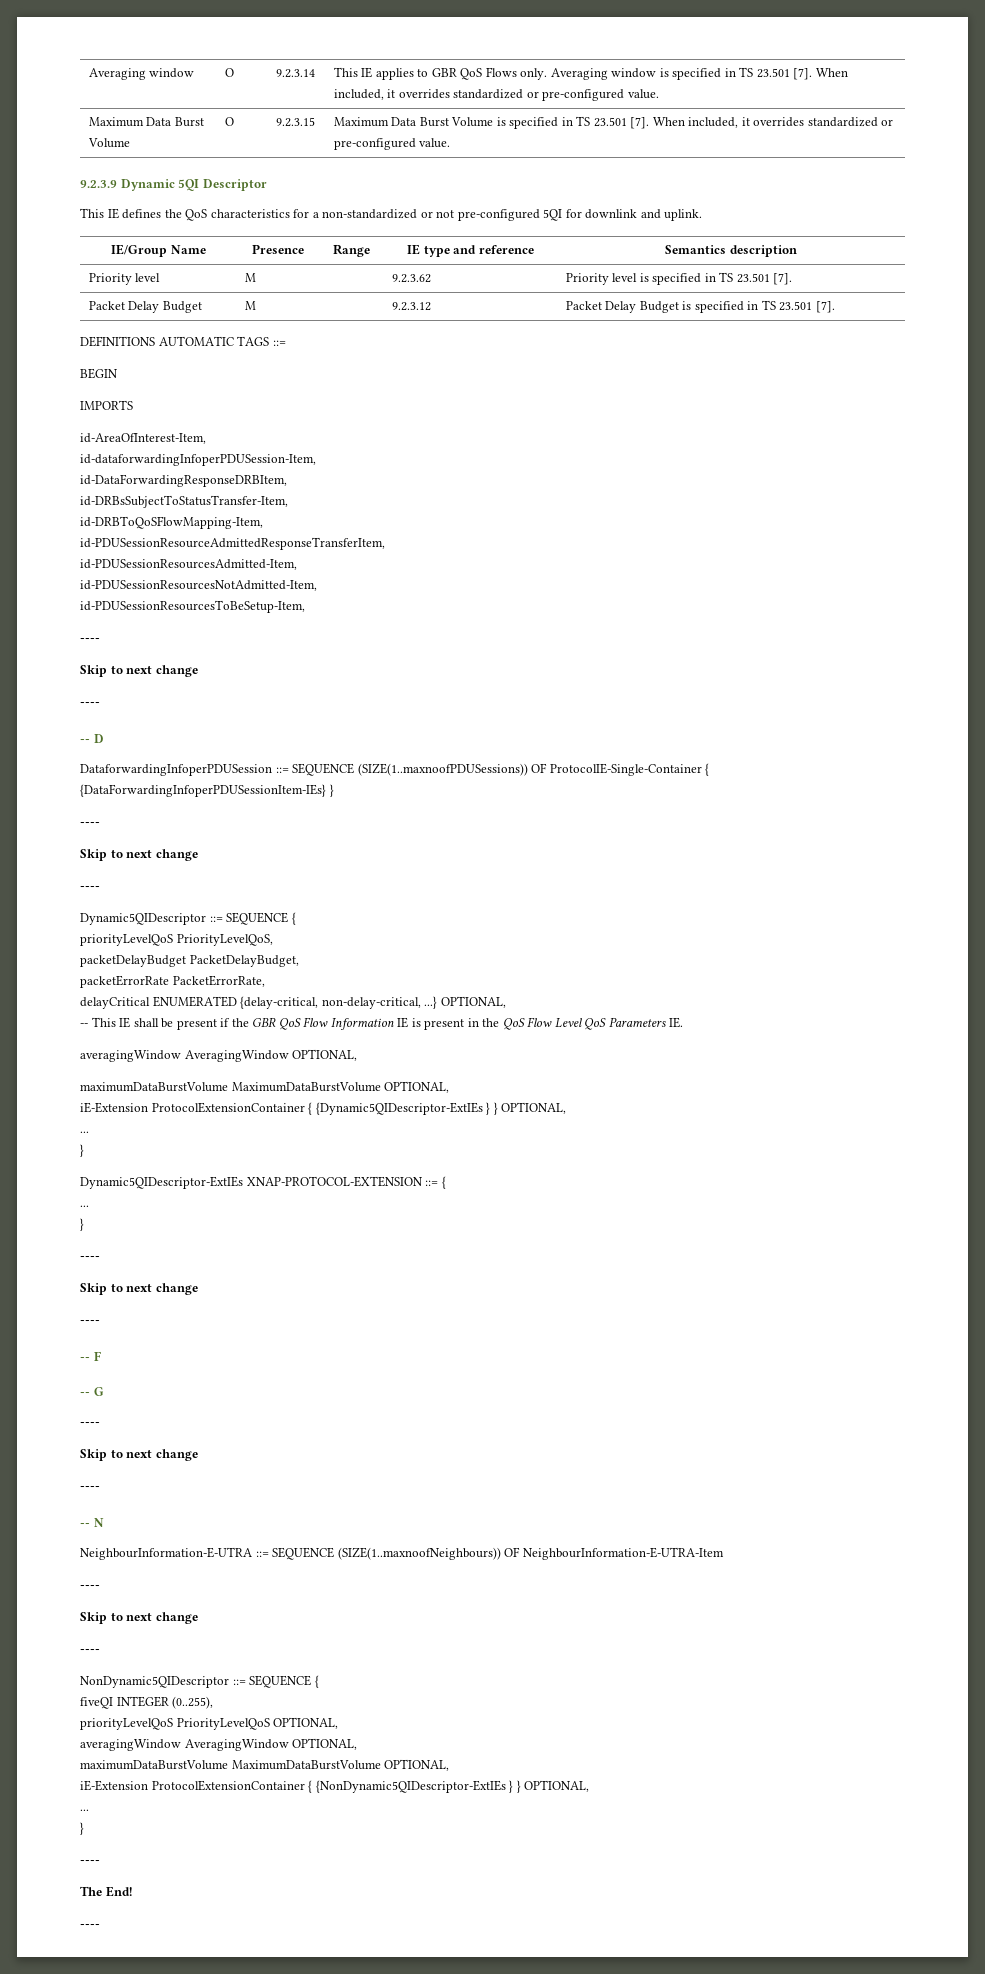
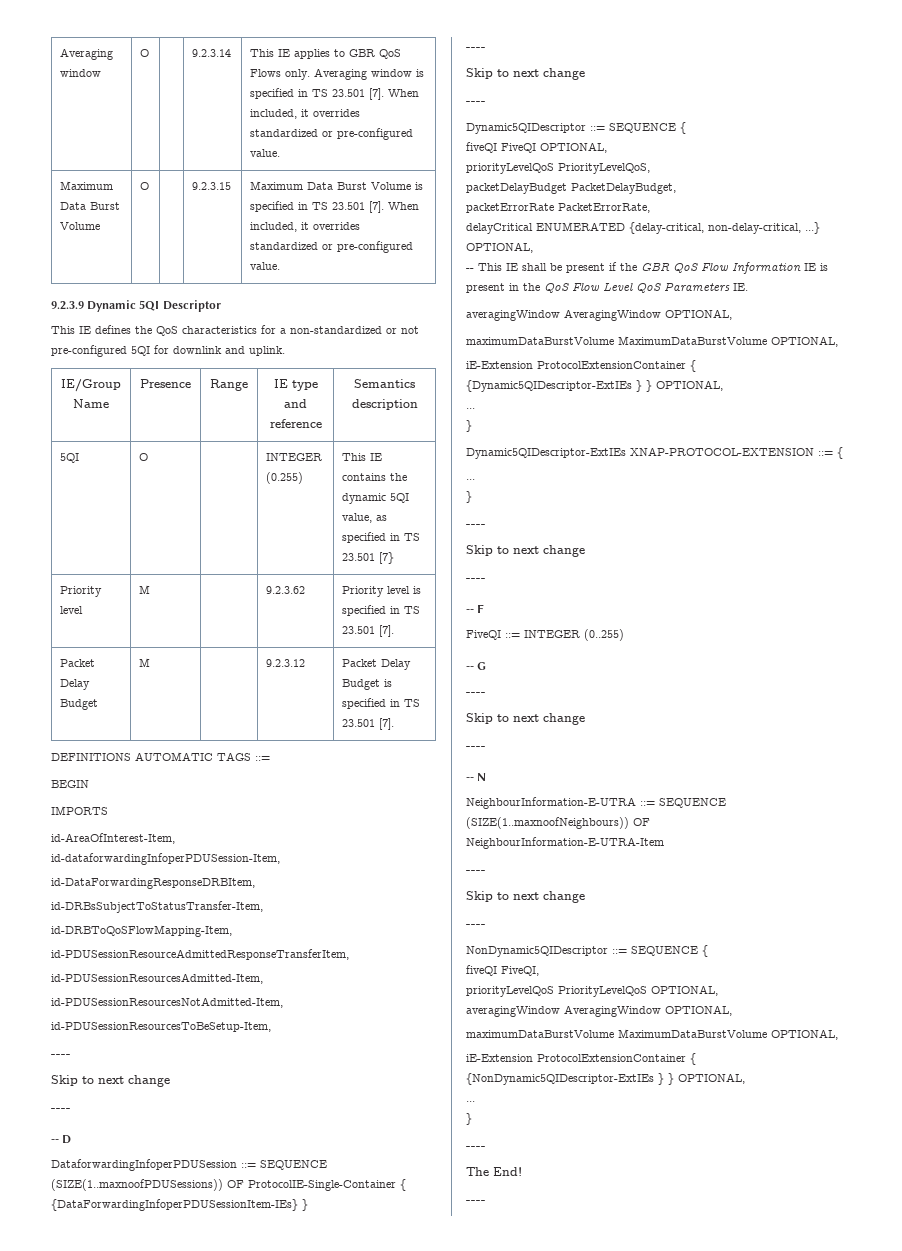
(797, 251) none -> [59,453,79,463] [138,453,148,461] [265,453,322,461] [265,472,303,484] [341,453,382,461] [341,473,407,481] [341,493,409,504] [341,513,387,523] [341,532,420,543] [341,552,394,564] // 5QI | O | | INTEGER (0.255) | This IE contains the dynamic 5QI value, as specified in TS 23.501 [7}
(296, 918) none -> [466,142,607,153] // fiveQI FiveQI OPTIONAL,
(101, 1356) none -> [466,629,624,641] // FiveQI ::= INTEGER (0..255)
[116,1696,214,1709] INTEGER (0..255), -> [501,966,539,976] FiveQI,

